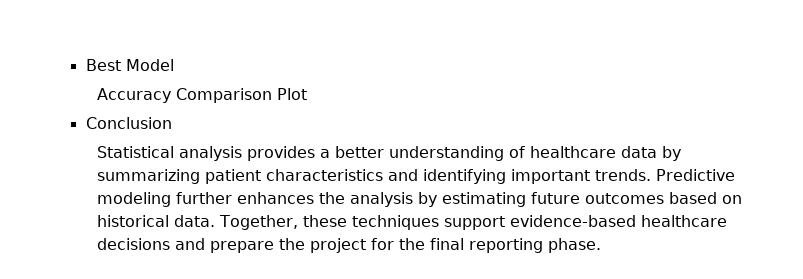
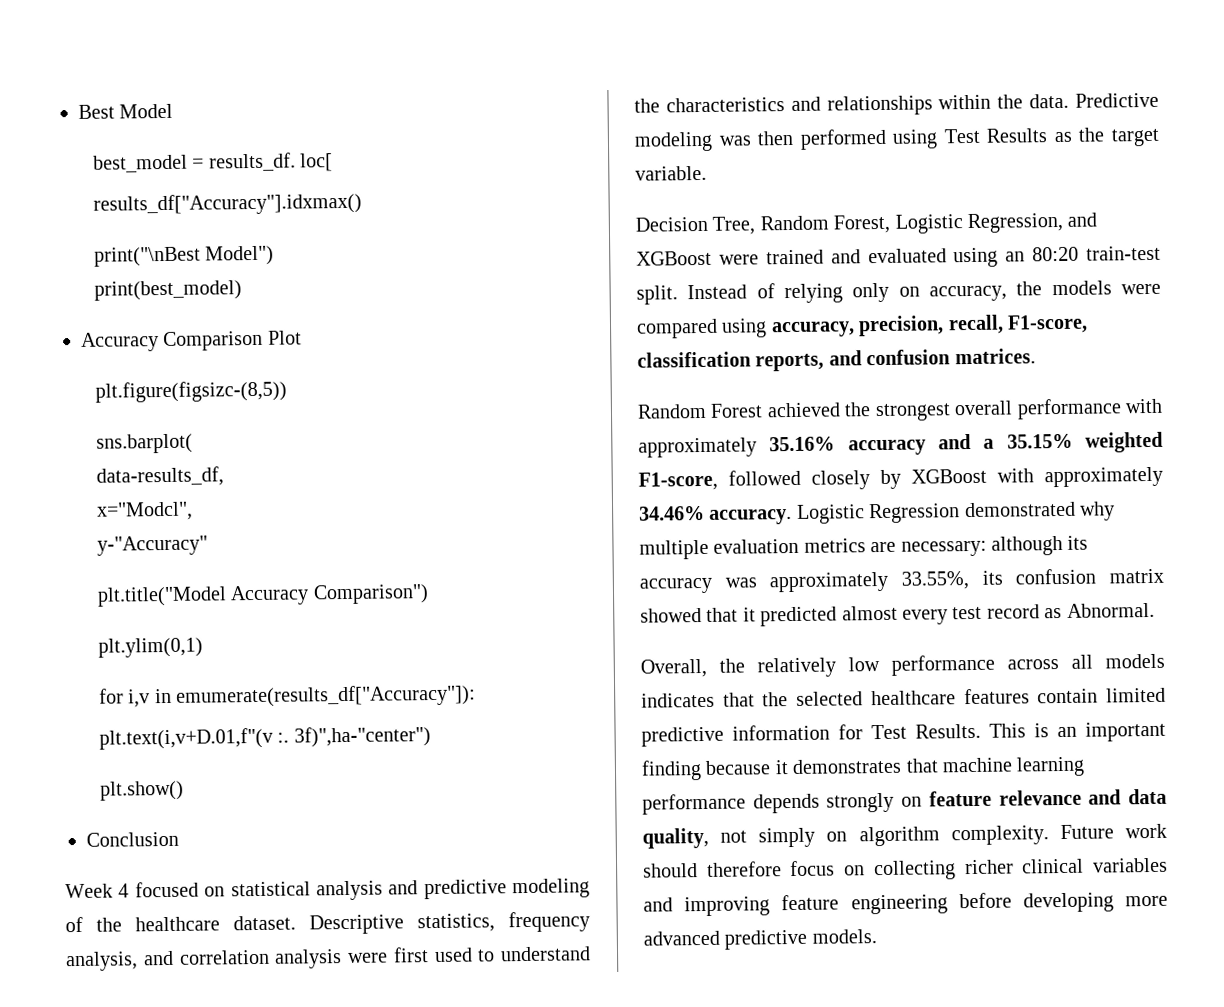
[97,88,308,103] [85,117,172,129] [97,146,682,161] [97,169,736,184] [97,192,743,207] [97,215,728,230] [97,238,602,253] Accuracy Comparison Plot // Conclusion // Statistical analysis provides a better understanding of healthcare data by summarizing patient characteristics and identifying important trends. Predictive modeling further enhances the analysis by estimating future outcomes based on historical data. Together, these techniques support evidence-based healthcare decisions and prepare the project for the final reporting phase. -> [92,152,333,173] [92,192,362,216] [93,245,275,267] [93,280,242,301] [81,330,302,352] [94,380,287,403] [95,433,193,454] [95,466,224,487] [95,501,193,521] [96,535,208,556] [96,584,429,607] [97,637,203,658] [98,684,476,708] [98,726,431,750] [99,780,184,801] [86,831,179,847] [65,878,590,901] [65,911,590,935] [65,946,591,972] [634,92,1159,116] [634,127,1160,152] [635,165,707,181] [635,212,1098,235] [636,245,1161,268] [636,280,1161,305] [636,314,1088,339] [637,348,1036,372] [637,398,1163,422] [638,431,1163,458] [638,466,1163,491] [639,501,1115,525] [639,535,1089,560] [639,568,1164,594] [640,602,1155,627] [640,653,1165,678] [641,687,1166,708] [641,721,1166,747] [641,756,1086,781] [642,788,1167,815] [642,823,1167,849] [643,857,1168,881] [643,892,1168,917] [643,929,877,950] best_model = results_df. loc[ // results_df["Accuracy"].idxmax() // print("\nBest Model") // print(best_model) // Accuracy Comparison Plot // plt.figure(figsizc-(8,5)) // sns.barplot( // data-results_df, // x="Modcl", // y-"Accuracy" // plt.title("Model Accuracy Comparison") // plt.ylim(0,1) // for i,v in emumerate(results_df["Accuracy"]): // plt.text(i,v+D.01,f"(v :. 3f)",ha-"center") // plt.show() // Conclusion // Week 4 focused on statistical analysis and predictive modeling of the healthcare dataset. Descriptive statistics, frequency analysis, and correlation analysis were first used to understand the characteristics and relationships within the data. Predictive modeling was then performed using Test Results as the target variable. // Decision Tree, Random Forest, Logistic Regression, and XGBoost were trained and evaluated using an 80:20 train-test split. Instead of relying only on accuracy, the models were compared using accuracy, precision, recall, F1-score, classification reports, and confusion matrices. // Random Forest achieved the strongest overall performance with approximately 35.16% accuracy and a 35.15% weighted F1-score, followed closely by XGBoost with approximately 34.46% accuracy. Logistic Regression demonstrated why multiple evaluation metrics are necessary: although its accuracy was approximately 33.55%, its confusion matrix showed that it predicted almost every test record as Abnormal. // Overall, the relatively low performance across all models indicates that the selected healthcare features contain limited predictive information for Test Results. This is an important finding because it demonstrates that machine learning performance depends strongly on feature relevance and data quality, not simply on algorithm complexity. Future work should therefore focus on collecting richer clinical variables and improving feature engineering before developing more advanced predictive models.

